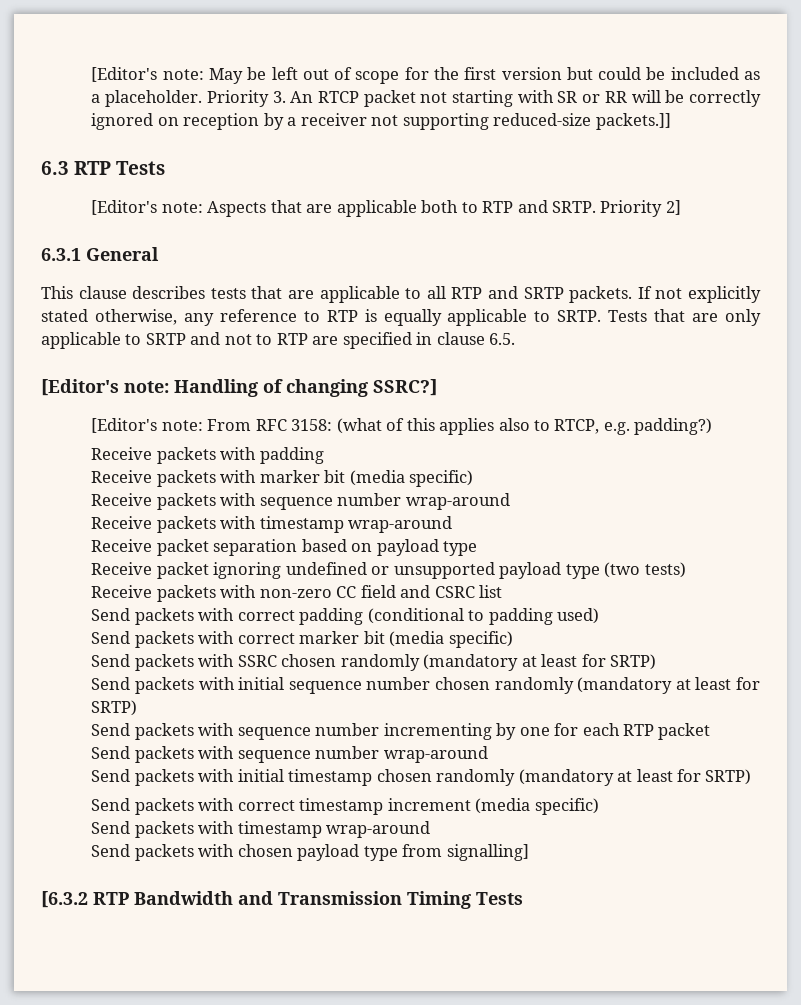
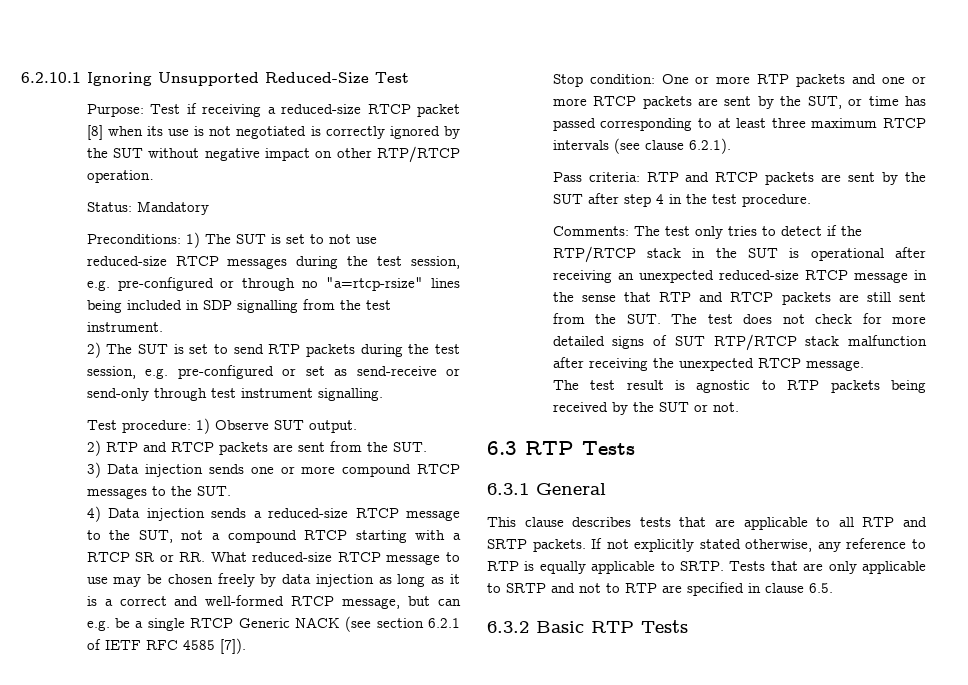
[91,67,761,84] [91,90,762,107] [91,113,671,130] [41,161,166,175] [91,200,681,217] [Editor's note: May be left out of scope for the first version but could be included as a placeholder. Priority 3. An RTCP packet not starting with SR or RR will be correctly ignored on reception by a receiver not supporting reduced-size packets.]] // 6.3 RTP Tests // [Editor's note: Aspects that are applicable both to RTP and SRTP. Priority 2] -> [21,72,409,86] [86,103,460,117] [86,125,460,140] [86,146,461,163] [86,170,154,183] [86,201,209,215] [86,232,377,248] [86,256,461,269] [86,277,461,291] [86,299,391,313] [86,322,163,332] [86,342,460,358] [86,365,460,379] [86,388,383,401] [86,418,357,434] [86,440,427,456] [86,462,460,478] [86,486,231,499] [86,506,460,522] [86,530,461,543] [86,552,460,565] [86,573,460,587] [86,595,461,609] [86,616,461,632] [86,638,246,654] [552,74,927,87] [552,96,926,109] [552,118,926,131] [552,138,731,154] [552,172,927,185] [552,193,811,207] [552,225,862,239] [552,246,926,263] [552,270,927,283] [552,292,926,305] [552,313,926,324] [552,334,927,351] [552,357,864,371] [552,380,926,393] [552,402,739,415] [487,441,635,455] 6.2.10.1 Ignoring Unsupported Reduced-Size Test // Purpose: Test if receiving a reduced-size RTCP packet [8] when its use is not negotiated is correctly ignored by the SUT without negative impact on other RTP/RTCP operation. // Status: Mandatory // Preconditions: 1) The SUT is set to not use reduced-size RTCP messages during the test session, e.g. pre-configured or through no "a=rtcp-rsize" lines being included in SDP signalling from the test instrument. // 2) The SUT is set to send RTP packets during the test session, e.g. pre-configured or set as send-receive or send-only through test instrument signalling. // Test procedure: 1) Observe SUT output. // 2) RTP and RTCP packets are sent from the SUT. // 3) Data injection sends one or more compound RTCP messages to the SUT. // 4) Data injection sends a reduced-size RTCP message to the SUT, not a compound RTCP starting with a RTCP SR or RR. What reduced-size RTCP message to use may be chosen freely by data injection as long as it is a correct and well-formed RTCP message, but can e.g. be a single RTCP Generic NACK (see section 6.2.1 of IETF RFC 4585 [7]). // Stop condition: One or more RTP packets and one or more RTCP packets are sent by the SUT, or time has passed corresponding to at least three maximum RTCP intervals (see clause 6.2.1). // Pass criteria: RTP and RTCP packets are sent by the SUT after step 4 in the test procedure. // Comments: The test only tries to detect if the RTP/RTCP stack in the SUT is operational after receiving an unexpected reduced-size RTCP message in the sense that RTP and RTCP packets are still sent from the SUT. The test does not check for more detailed signs of SUT RTP/RTCP stack malfunction after receiving the unexpected RTCP message. // The test result is agnostic to RTP packets being received by the SUT or not. // 6.3 RTP Tests
[41,379,437,397] [91,418,713,435] [91,447,324,464] [91,470,474,487] [91,493,510,510] [91,516,453,533] [91,539,478,556] [91,562,686,579] [91,585,503,602] [91,608,600,625] [91,631,513,648] [91,654,656,671] [91,677,760,694] [91,700,138,716] [91,723,711,740] [91,746,488,763] [91,769,752,786] [91,798,599,815] [91,821,431,838] [91,844,529,861] [41,891,471,909] [Editor's note: Handling of changing SSRC?] // [Editor's note: From RFC 3158: (what of this applies also to RTCP, e.g. padding?) // Receive packets with padding // Receive packets with marker bit (media specific) // Receive packets with sequence number wrap-around // Receive packets with timestamp wrap-around // Receive packet separation based on payload type // Receive packet ignoring undefined or unsupported payload type (two tests) // Receive packets with non-zero CC field and CSRC list // Send packets with correct padding (conditional to padding used) // Send packets with correct marker bit (media specific) // Send packets with SSRC chosen randomly (mandatory at least for SRTP) // Send packets with initial sequence number chosen randomly (mandatory at least for SRTP) // Send packets with sequence number incrementing by one for each RTP packet // Send packets with sequence number wrap-around // Send packets with initial timestamp chosen randomly (mandatory at least for SRTP) // Send packets with correct timestamp increment (media specific) // Send packets with timestamp wrap-around // Send packets with chosen payload type from signalling] // [6.3.2 RTP Bandwidth and Transmission Timing -> [487,621,634,633] 6.3.2 Basic RTP

